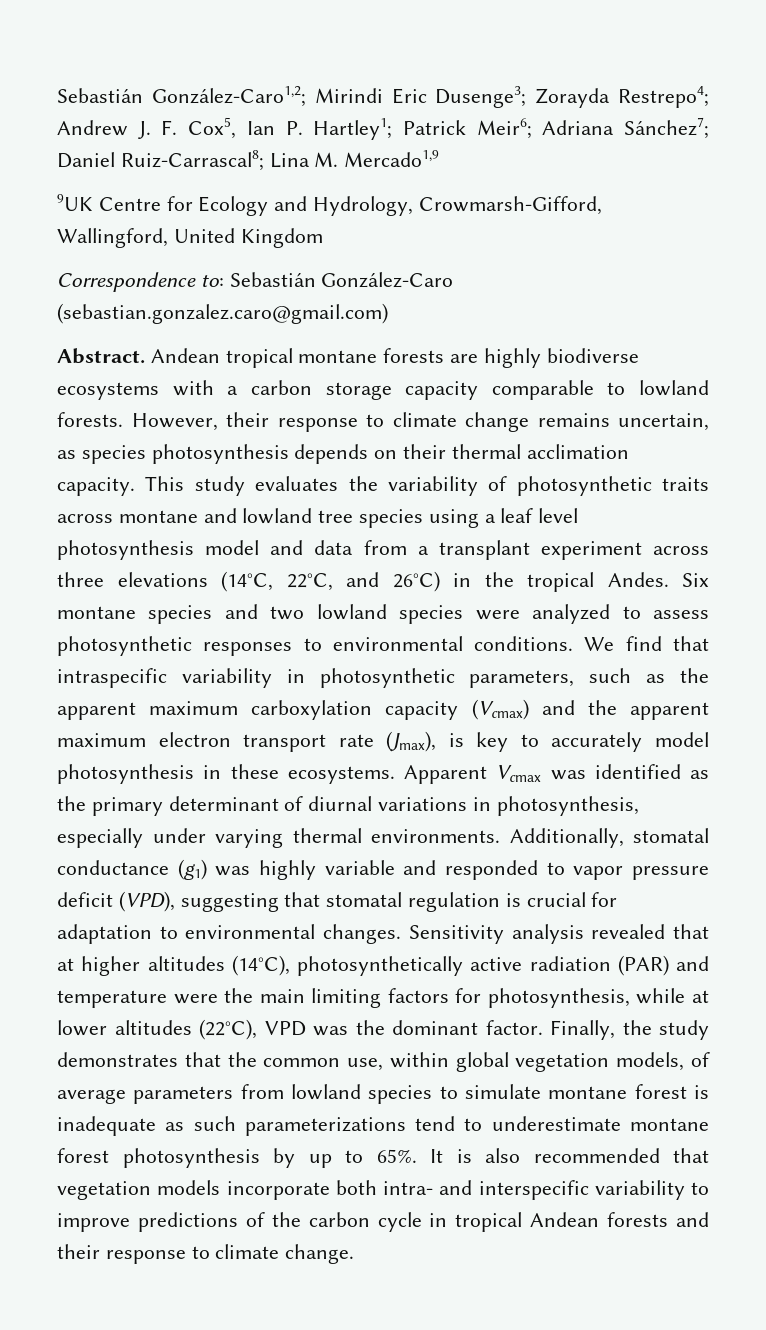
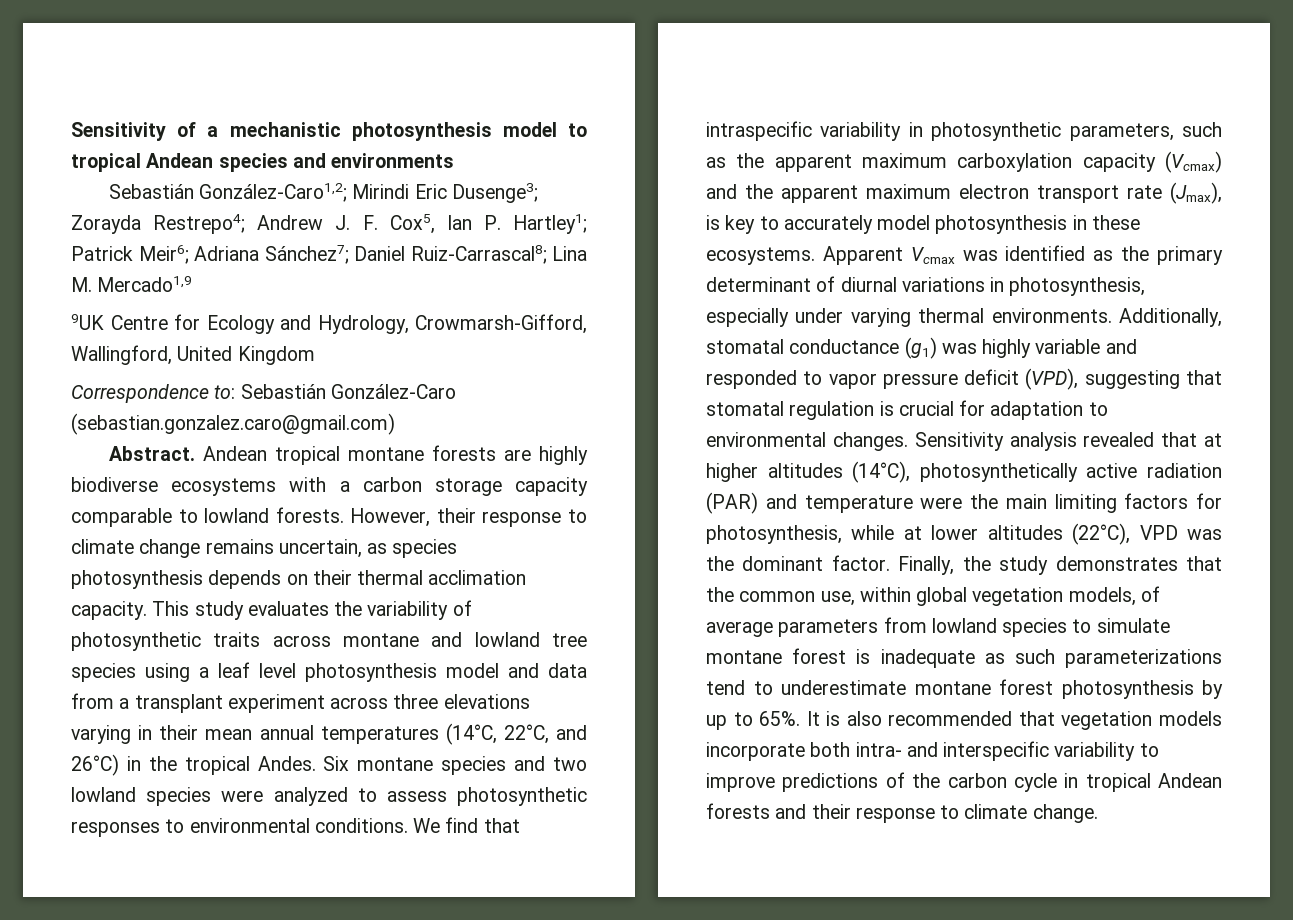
(57, 95) none -> [71,122,587,141] [71,153,455,172] Sensitivity of a mechanistic photosynthesis model to tropical Andean species and environments //
(208, 579) none -> [71,725,439,744] varying in their mean annual temperatures

